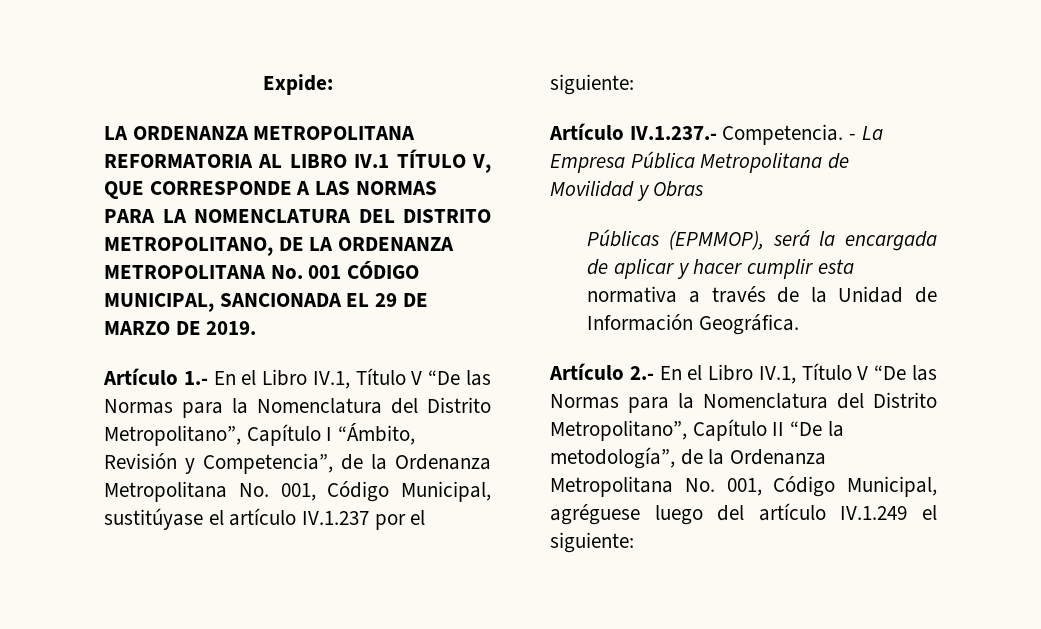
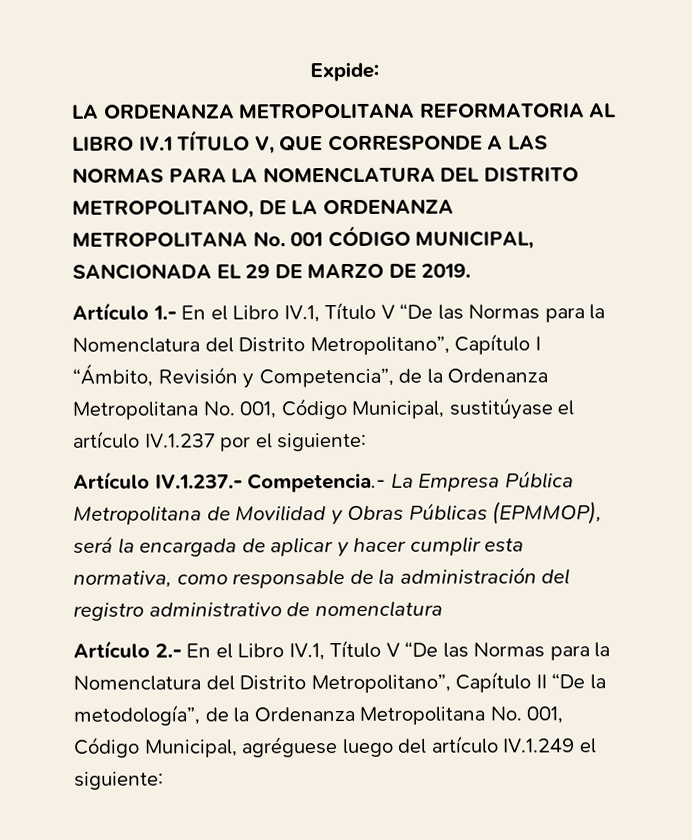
[722,124,857,145] Competencia. - -> [247,472,387,493] Competencia.-
(704, 189) // -> (405, 512) none
[587,286,937,303] [587,314,799,335] normativa a través de la Unidad de Información Geográfica. -> [73,566,571,589] [73,600,443,621] normativa, como responsable de la administración del registro administrativo de nomenclatura

